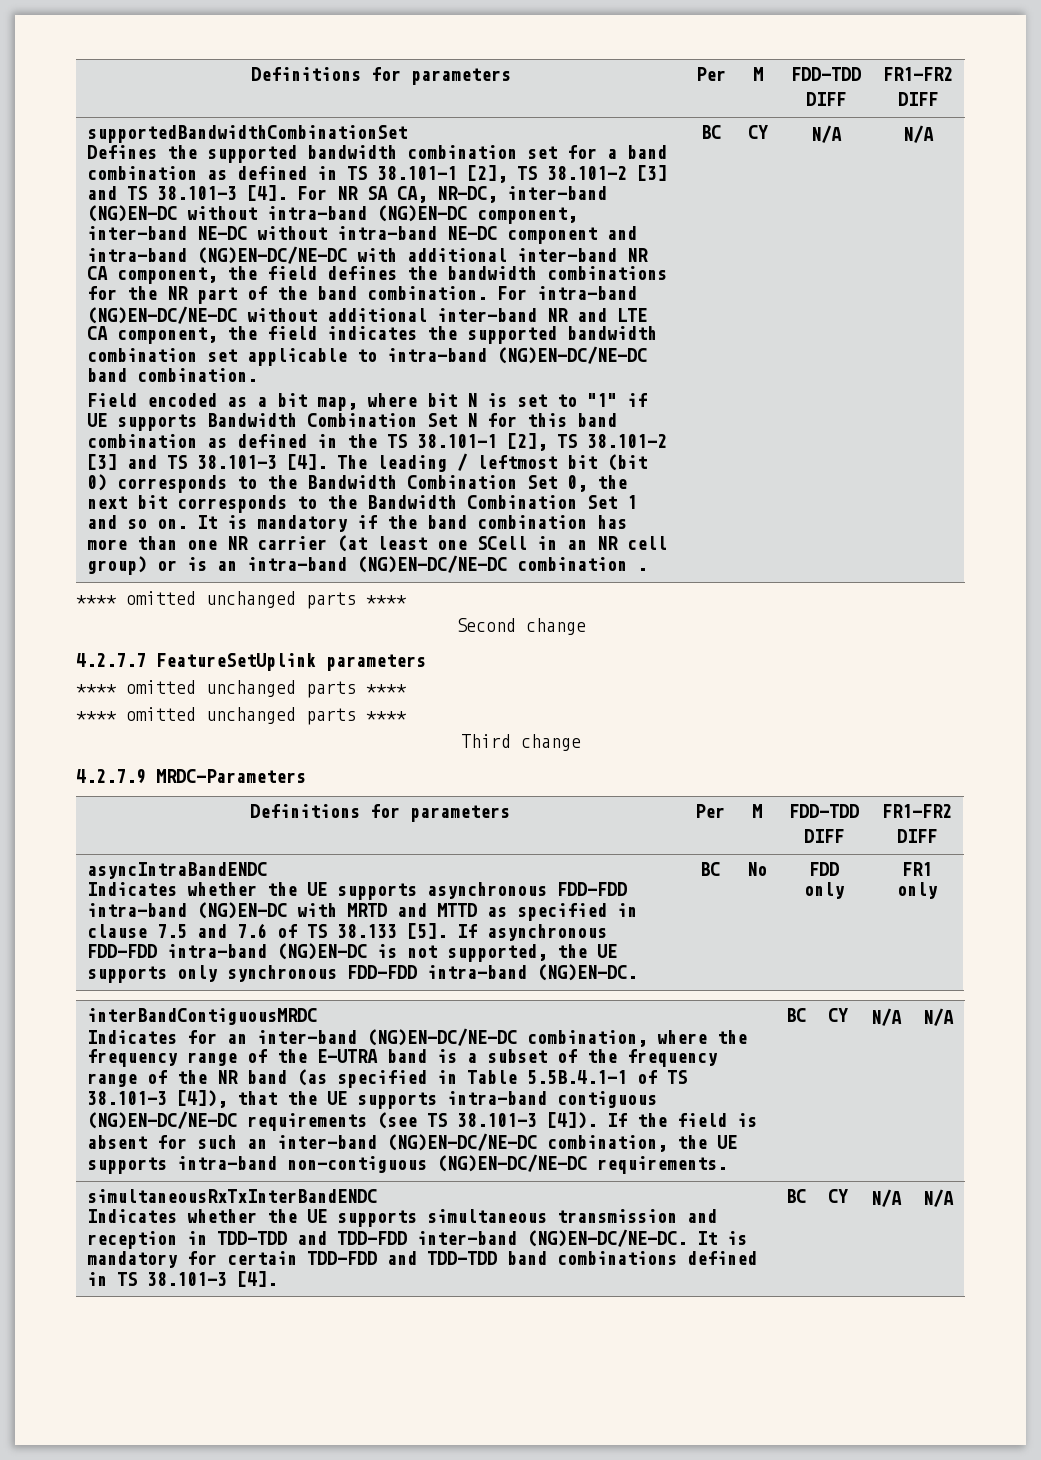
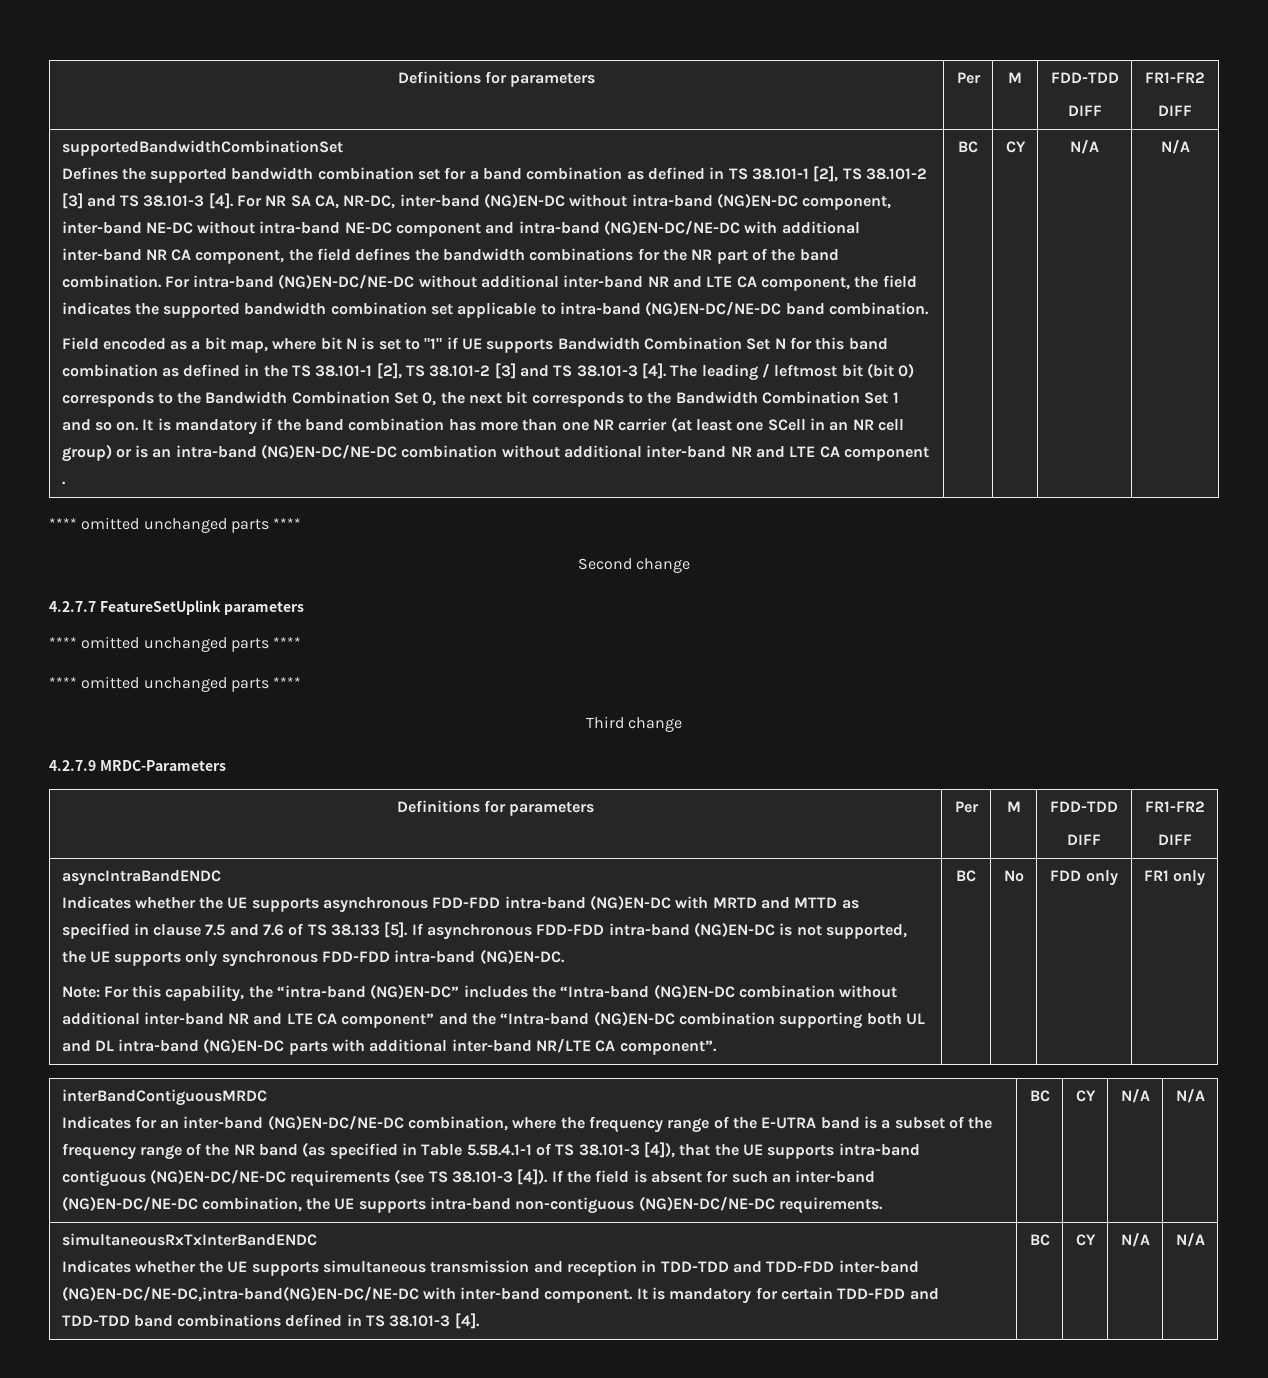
(627, 564) none -> [501,445,930,461] without additional inter-band NR and LTE CA component
(637, 972) none -> [61,984,898,1002] [61,1011,926,1029] [61,1038,717,1055] // Note: For this capability, the “intra-band (NG)EN-DC” includes the “Intra-band (NG)EN-DC combination without additional inter-band NR and LTE CA component” and the “Intra-band (NG)EN-DC combination supporting both UL and DL intra-band (NG)EN-DC parts with additional inter-band NR/LTE CA component”.
[526,1229,687,1247] (NG)EN-DC/NE-DC. -> [61,1286,634,1303] (NG)EN-DC/NE-DC,intra-band(NG)EN-DC/NE-DC with inter-band component.

